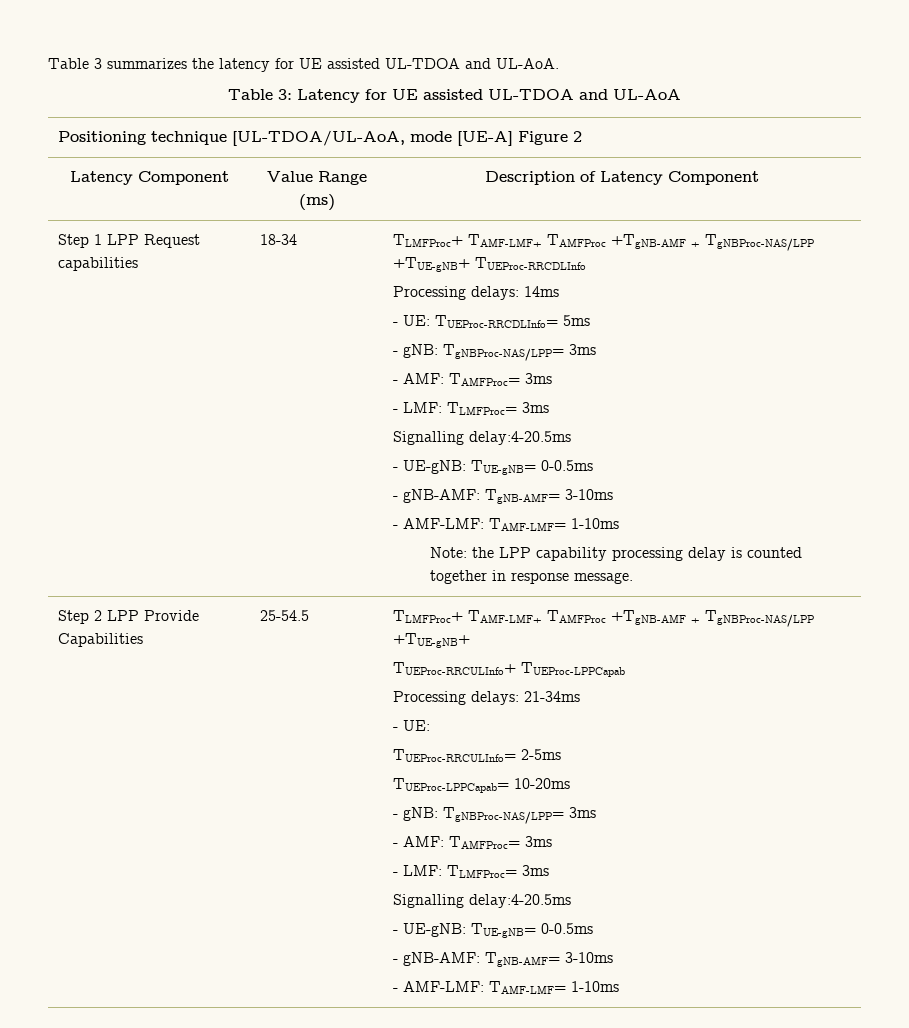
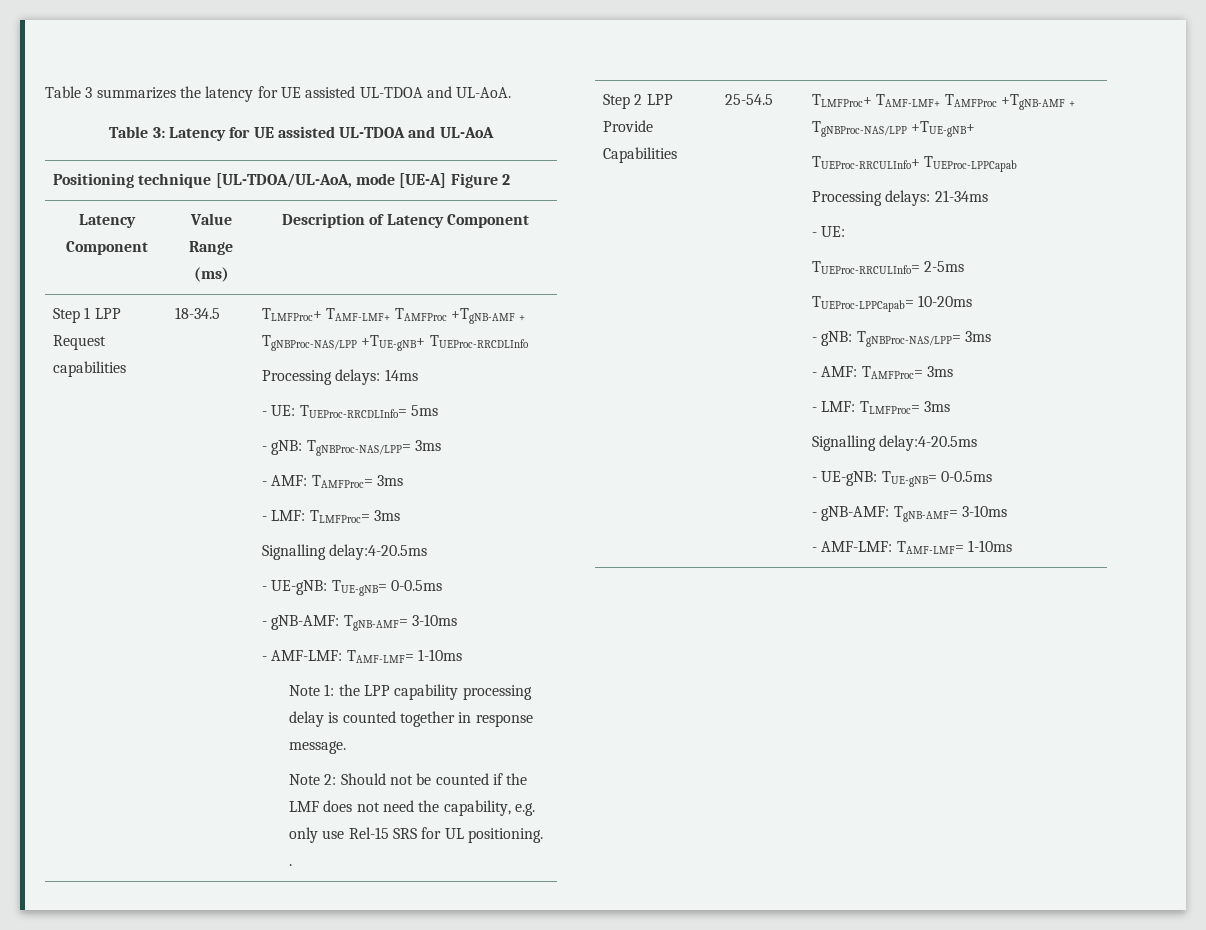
[259,234,297,245] 18-34 -> [175,307,221,319] 18-34.5
[430,547,468,558] Note: -> [289,684,335,696] Note 1:
(634, 578) none -> [289,773,528,785] [289,800,536,816] [289,827,544,843] [289,864,293,866] // Note 2: Should not be counted if the LMF does not need the capability, e.g. only use Rel-15 SRS for UL positioning. .

